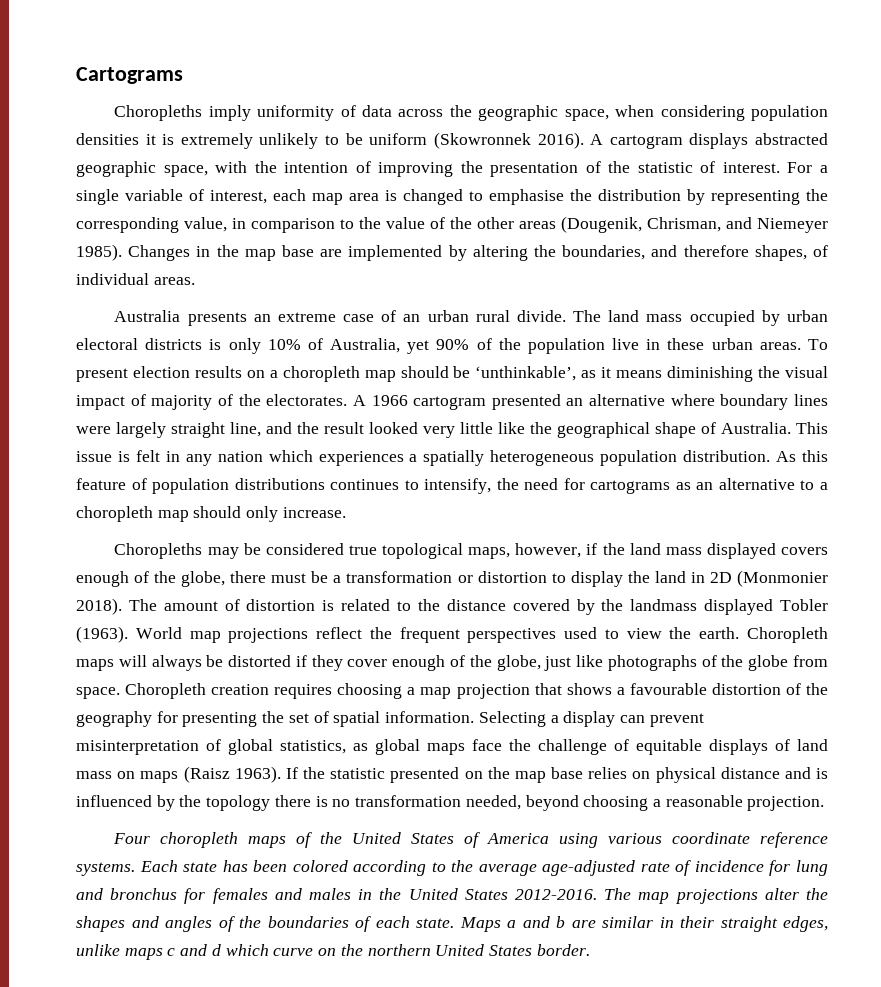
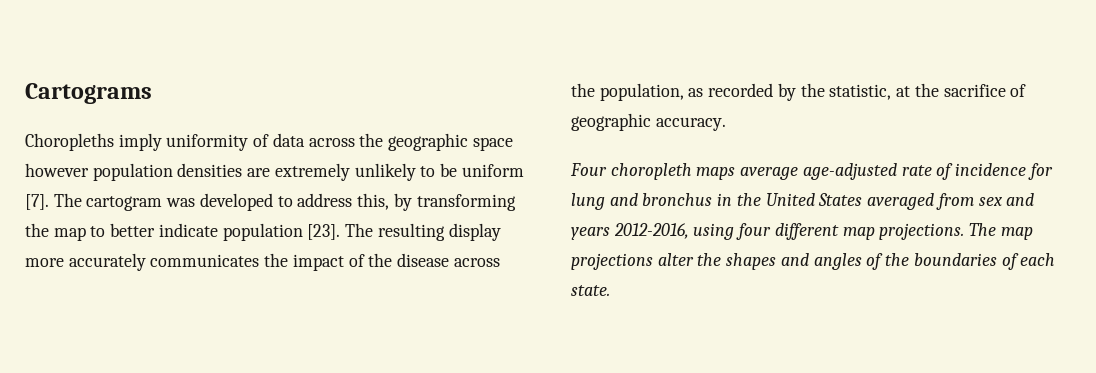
[564,105,829,121] [76,133,175,145] space, when considering population densities it is -> [472,137,513,151] [25,163,271,181] space however population densities are
[433,132,829,149] [76,161,828,177] [76,189,828,205] [76,216,828,233] [76,244,828,261] [76,273,195,285] [114,310,829,326] [76,338,828,354] [76,366,828,382] [76,394,828,410] [76,422,828,438] [76,450,829,466] [76,478,828,494] [76,506,346,522] [114,543,829,559] [76,570,828,587] [76,598,829,615] [76,626,828,643] [76,655,829,671] [76,683,828,699] [76,711,704,727] [76,739,828,755] [76,766,828,783] [76,795,825,811] [113,832,828,848] [76,860,474,876] (Skowronnek 2016). A cartogram displays abstracted geographic space, with the intention of improving the presentation of the statistic of interest. For a single variable of interest, each map area is changed to emphasise the distribution by representing the corresponding value, in comparison to the value of the other areas (Dougenik, Chrisman, and Niemeyer 1985). Changes in the map base are implemented by altering the boundaries, and therefore shapes, of individual areas. // Australia presents an extreme case of an urban rural divide. The land mass occupied by urban electoral districts is only 10% of Australia, yet 90% of the population live in these urban areas. To present election results on a choropleth map should be ‘unthinkable’, as it means diminishing the visual impact of majority of the electorates. A 1966 cartogram presented an alternative where boundary lines were largely straight line, and the result looked very little like the geographical shape of Australia. This issue is felt in any nation which experiences a spatially heterogeneous population distribution. As this feature of population distributions continues to intensify, the need for cartograms as an alternative to a choropleth map should only increase. // Choropleths may be considered true topological maps, however, if the land mass displayed covers enough of the globe, there must be a transformation or distortion to display the land in 2D (Monmonier 2018). The amount of distortion is related to the distance covered by the landmass displayed Tobler (1963). World map projections reflect the frequent perspectives used to view the earth. Choropleth maps will always be distorted if they cover enough of the globe, just like photographs of the globe from space. Choropleth creation requires choosing a map projection that shows a favourable distortion of the geography for presenting the set of spatial information. Selecting a display can prevent misinterpretation of global statistics, as global maps face the challenge of equitable displays of land mass on maps (Raisz 1963). If the statistic presented on the map base relies on physical distance and is influenced by the topology there is no transformation needed, beyond choosing a reasonable projection. // Four choropleth maps of the United States of America using various coordinate reference systems. Each state has been colored according to the -> [25,193,516,211] [25,223,501,241] [25,253,500,271] [571,83,1027,101] [571,113,726,131] [570,163,736,180] [7]. The cartogram was developed to address this, by transforming the map to better indicate population [23]. The resulting display more accurately communicates the impact of the disease across the population, as recorded by the statistic, at the sacrifice of geographic accuracy. // Four choropleth maps
[184,888,597,904] for females and males in the United States 2012-2016. -> [717,193,1035,210] [571,223,965,240] in the United States averaged from sex and years 2012-2016, using four different map projections.
[459,916,828,932] [76,944,590,960] Maps a and b are similar in their straight edges, unlike maps c and d which curve on the northern United States border. -> (610, 290) none

